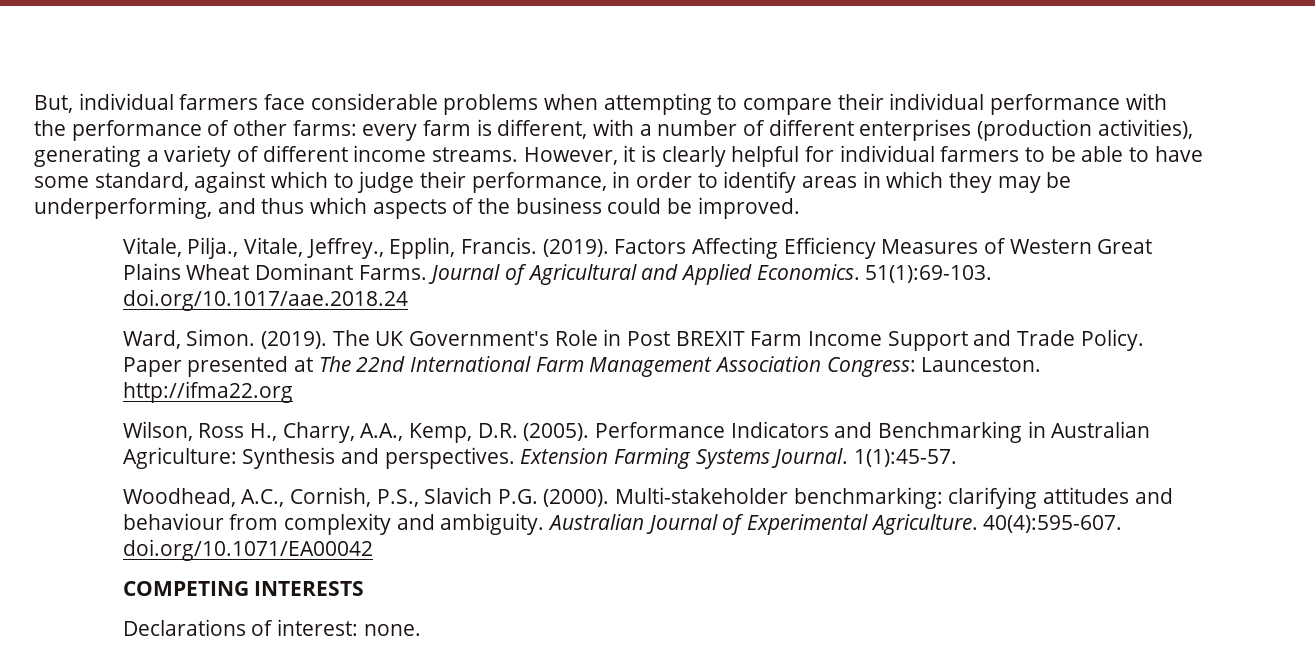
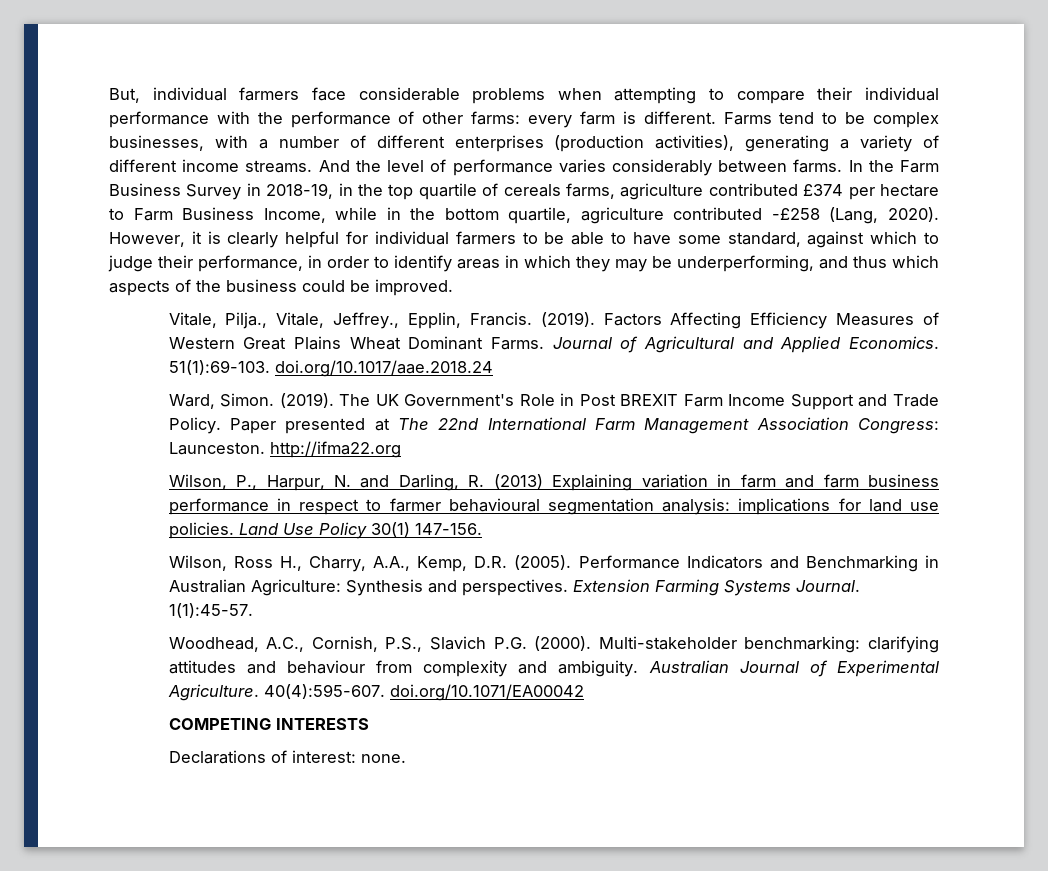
[497,119,588,139] different, -> [643,111,940,128] [109,135,204,151] different. Farms tend to be complex businesses,
(519, 154) none -> [318,159,939,176] [109,183,939,200] [109,207,940,224] And the level of performance varies considerably between farms. In the Farm Business Survey in 2018-19, in the top quartile of cereals farms, agriculture contributed £374 per hectare to Farm Business Income, while in the bottom quartile, agriculture contributed -£258 (Lang, 2020).
(293, 392) none -> [168,474,940,491] [168,498,939,515] [168,522,482,539] // Wilson, P., Harpur, N. and Darling, R. (2013) Explaining variation in farm and farm business performance in respect to farmer behavioural segmentation analysis: implications for land use policies. Land Use Policy 30(1) 147-156.

